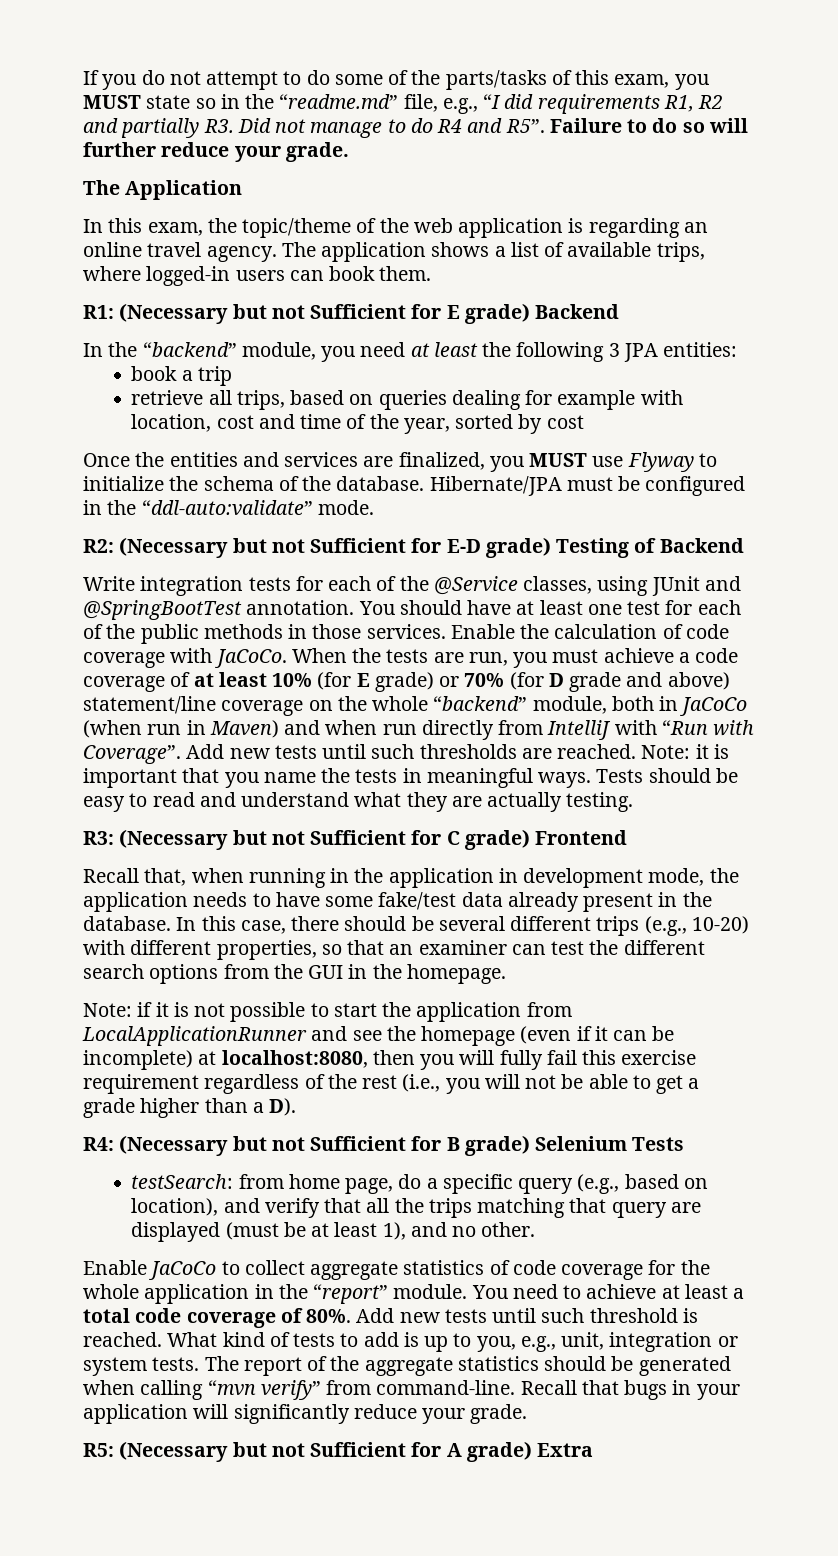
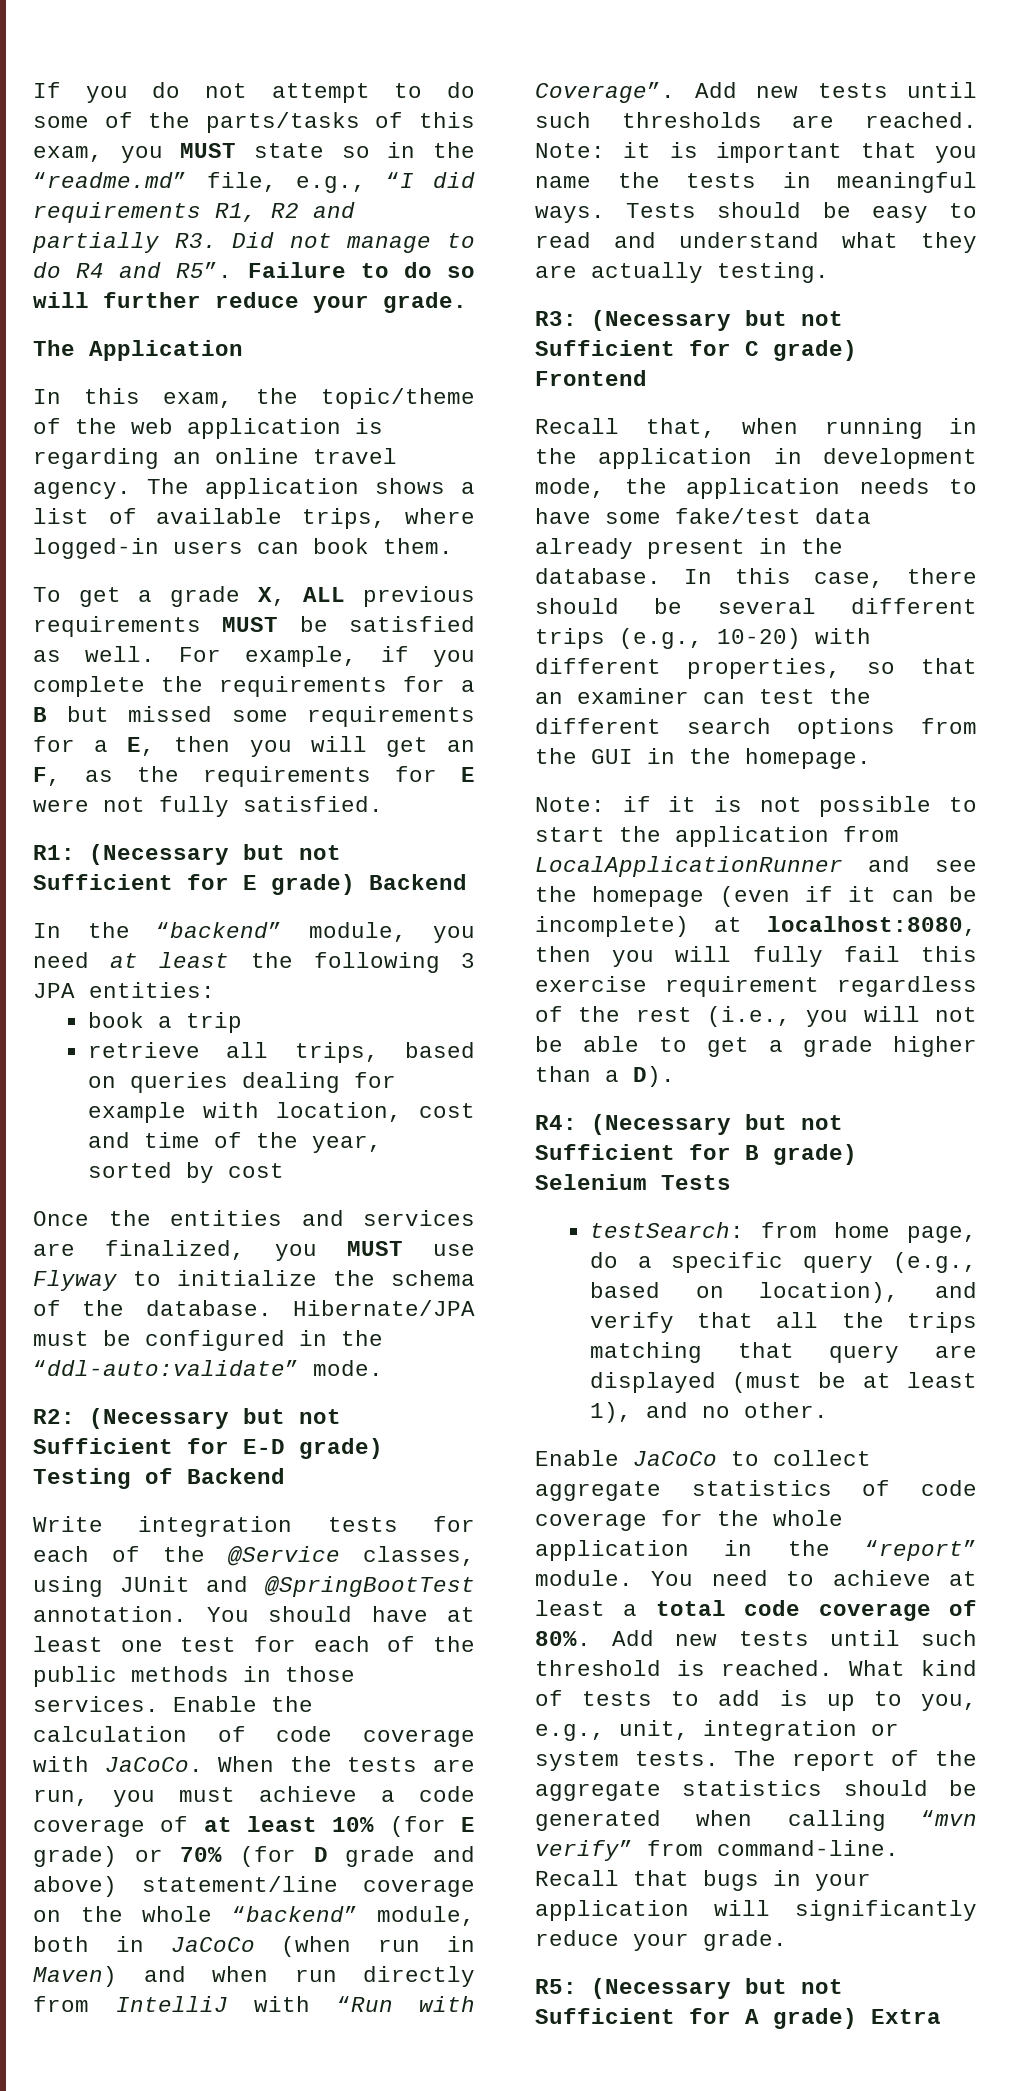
(432, 273) none -> [33,586,475,607] [33,616,475,637] [33,646,475,667] [33,676,475,697] [33,706,475,727] [33,736,476,757] [33,766,475,787] [33,796,383,817] // To get a grade X, ALL previous requirements MUST be satisfied as well. For example, if you complete the requirements for a B but missed some requirements for a E, then you will get an F, as the requirements for E were not fully satisfied.

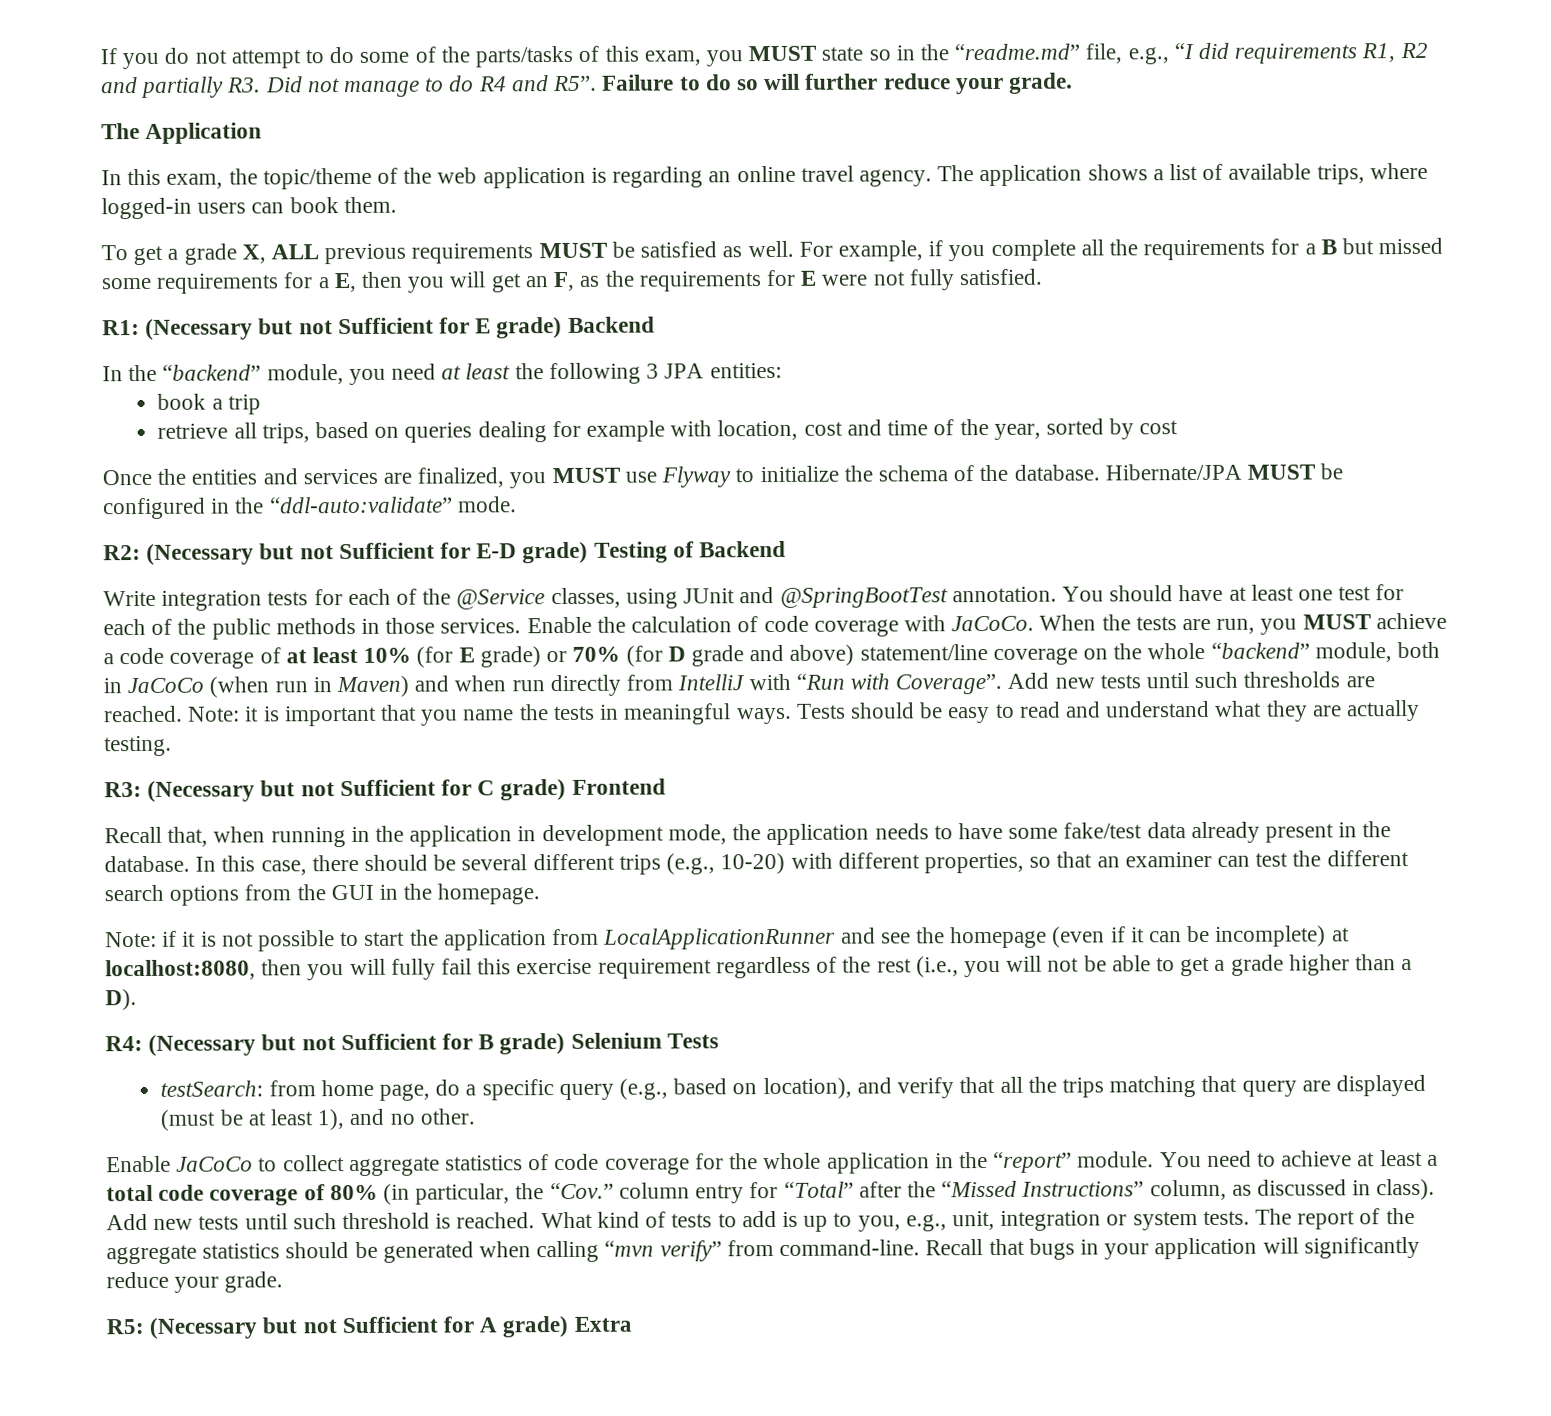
(145, 686) none -> [1080,239,1104,256] all
[33,1331,89,1346] must -> [1246,464,1315,480] MUST
[179,1787,235,1802] must -> [1302,614,1371,630] MUST
[535,1631,591,1646] 80%. -> [329,1178,1436,1205] 80% (in particular, the “Cov.” column entry for “Total” after the “Missed Instructions” column, as discussed in class).

